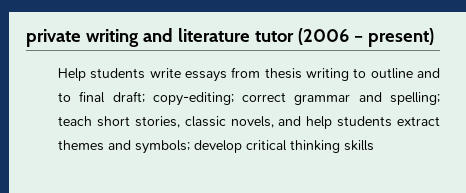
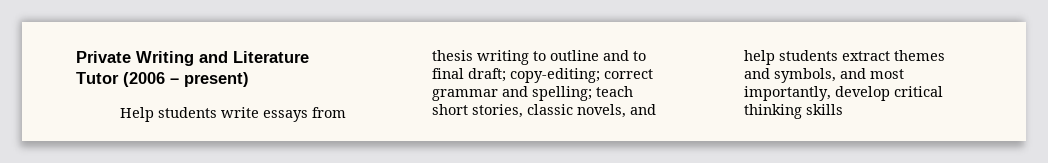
[26,28,294,47] private writing and literature tutor -> [76,51,309,66] [76,72,119,84] Private Writing and Literature Tutor
[135,140,191,154] symbols; -> [773,68,904,83] [743,86,831,101] symbols, and most importantly,

